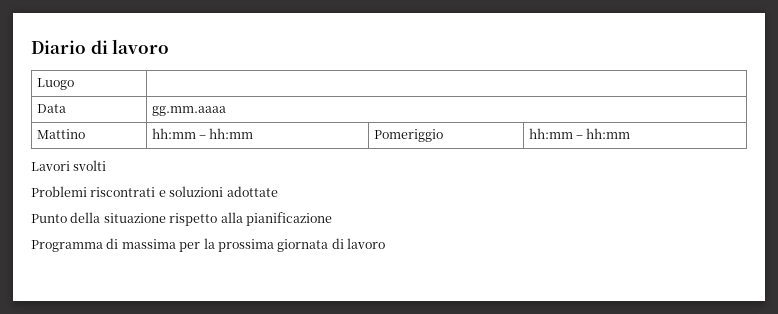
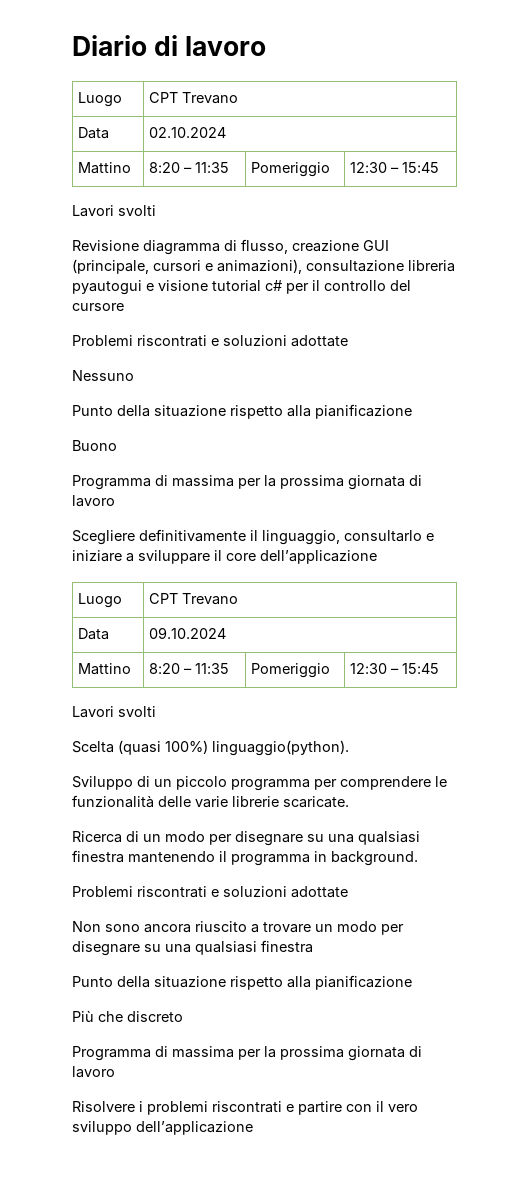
[36,104,66,113] [151,106,226,116] [36,129,85,139] [151,128,254,139] [373,129,443,142] [528,128,631,139] [31,160,107,171] [31,186,278,197] [31,212,332,226] [31,238,385,252] // Data | gg.mm.aaaa // Mattino | hh:mm – hh:mm | Pomeriggio | hh:mm – hh:mm // Lavori svolti // Problemi riscontrati e soluzioni adottate // Punto della situazione rispetto alla pianificazione // Programma di massima per la prossima giornata di lavoro -> [149,92,239,104] [78,127,110,139] [149,127,227,138] [78,162,132,174] [149,162,230,173] [251,162,331,177] [350,162,440,173] [72,205,156,217] [72,239,389,255] [72,259,455,274] [72,280,411,295] [72,303,124,311] [72,335,348,347] [72,370,134,381] [72,404,412,419] [72,440,117,451] [72,475,422,490] [72,495,115,507] [72,529,434,545] [72,550,377,564] [78,593,123,608] [149,593,239,605] [78,628,110,640] [149,627,227,639] [78,663,132,675] [149,663,230,674] [251,663,331,678] [350,663,440,674] [72,706,156,718] [72,740,349,756] [72,776,447,791] [72,795,349,808] [72,831,420,846] [72,850,418,866] [72,886,348,898] [72,921,404,935] [72,940,313,956] [72,975,412,990] [72,1010,183,1022] [72,1046,422,1061] [72,1066,115,1078] [72,1101,418,1115] [72,1121,253,1135] CPT Trevano // Data | 02.10.2024 // Mattino | 8:20 – 11:35 | Pomeriggio | 12:30 – 15:45 // Lavori svolti // Revisione diagramma di flusso, creazione GUI (principale, cursori e animazioni), consultazione libreria pyautogui e visione tutorial c# per il controllo del cursore // Problemi riscontrati e soluzioni adottate // Nessuno // Punto della situazione rispetto alla pianificazione // Buono // Programma di massima per la prossima giornata di lavoro // Scegliere definitivamente il linguaggio, consultarlo e iniziare a sviluppare il core dell’applicazione // Luogo | CPT Trevano // Data | 09.10.2024 // Mattino | 8:20 – 11:35 | Pomeriggio | 12:30 – 15:45 // Lavori svolti // Scelta (quasi 100%) linguaggio(python). // Sviluppo di un piccolo programma per comprendere le funzionalità delle varie librerie scaricate. // Ricerca di un modo per disegnare su una qualsiasi finestra mantenendo il programma in background. // Problemi riscontrati e soluzioni adottate // Non sono ancora riuscito a trovare un modo per disegnare su una qualsiasi finestra // Punto della situazione rispetto alla pianificazione // Più che discreto // Programma di massima per la prossima giornata di lavoro // Risolvere i problemi riscontrati e partire con il vero sviluppo dell’applicazione

